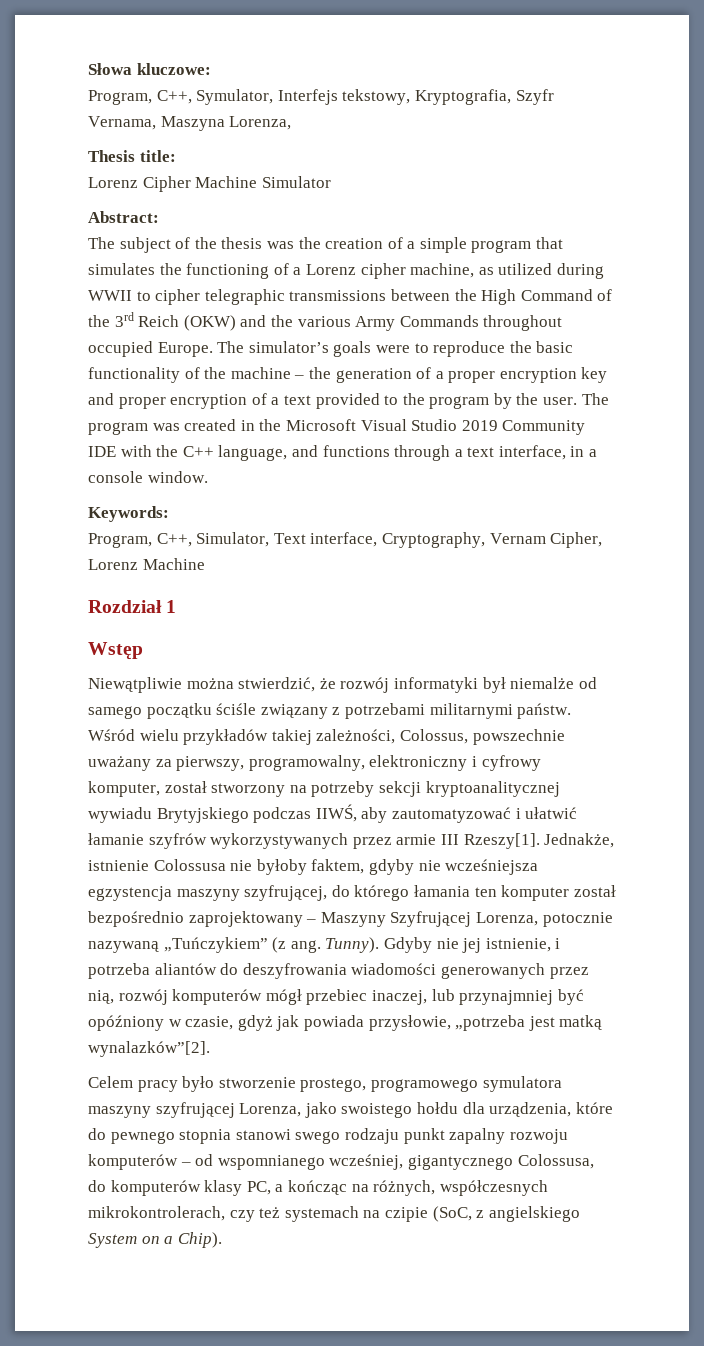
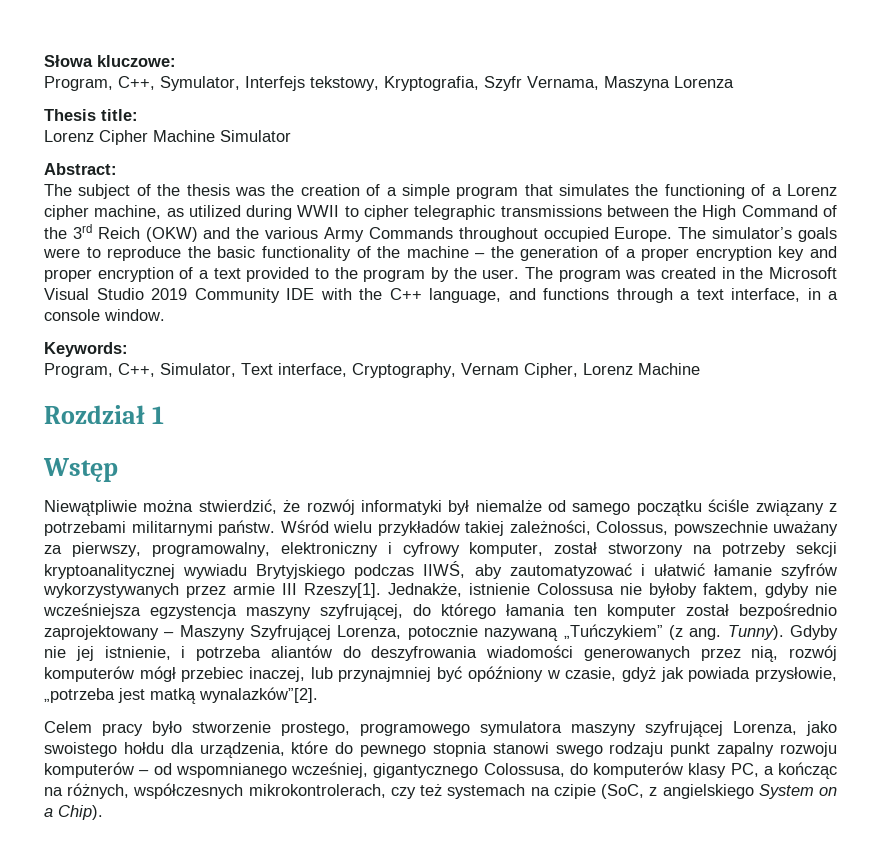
[229,116,292,130] Lorenza, -> [674,76,734,88] Lorenza

